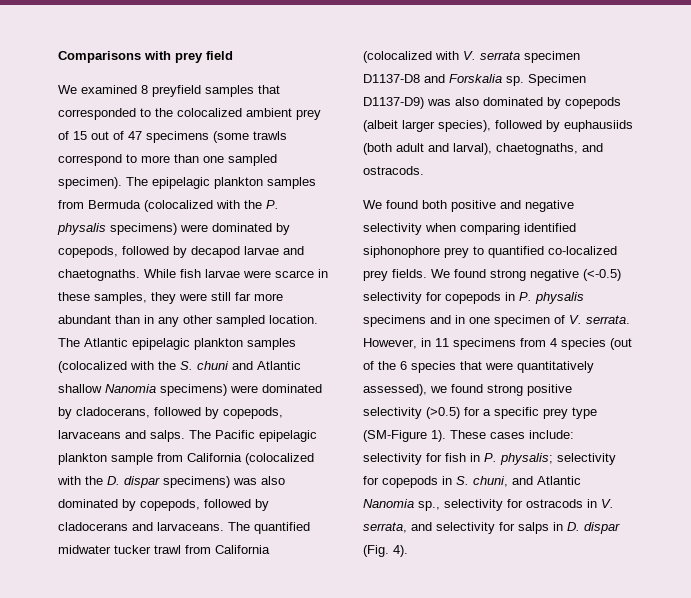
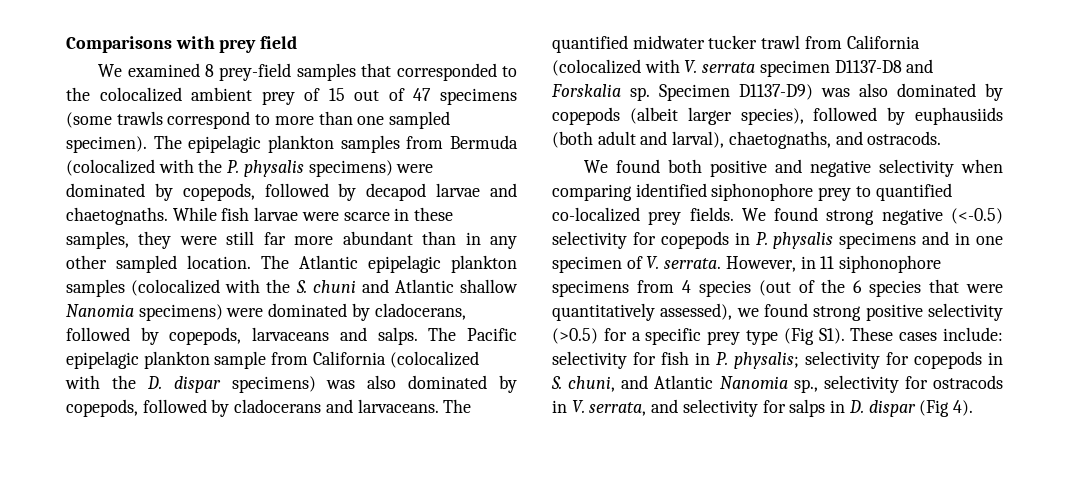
[152,85,201,97] preyfield -> [219,63,292,81] prey-field
(449, 342) none -> [839,255,942,273] siphonophore
[363,430,446,442] (SM-Figure 1). -> [783,328,845,345] (Fig S1).
[363,545,389,557] (Fig. -> [919,400,950,417] (Fig

